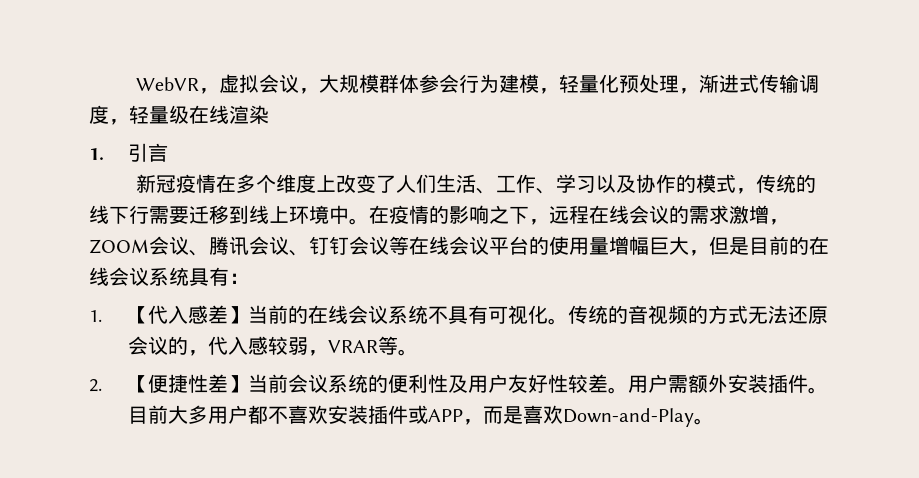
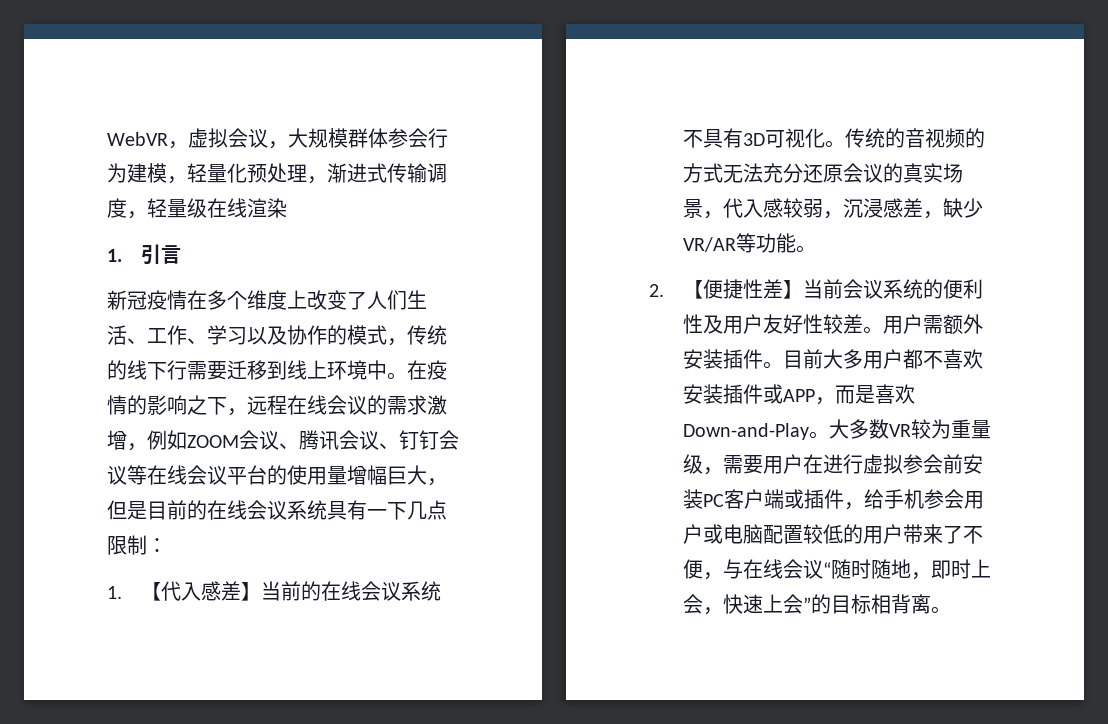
(789, 222) none -> [147,430,187,450] 例如
(229, 276) none -> [367,500,447,520] [107,535,147,555] 一下几点限制
(489, 314) none -> [743,133,766,146] 3D
(789, 314) none -> [763,163,804,183] 充分
(189, 345) none -> [903,163,964,183] [683,199,704,218] 真实场景
[328,336,399,355] VRAR等 -> [843,198,984,219] [683,233,797,253] 沉浸感差，缺少VR/AR等功能
(715, 421) none -> [829,419,992,439] [683,454,984,475] [683,489,985,510] [683,524,984,544] [683,559,992,580] [683,594,952,615] 大多数VR较为重量级，需要用户在进行虚拟参会前安装PC客户端或插件，给手机参会用户或电脑配置较低的用户带来了不便，与在线会议“随时随地，即时上会，快速上会”的目标相背离。

